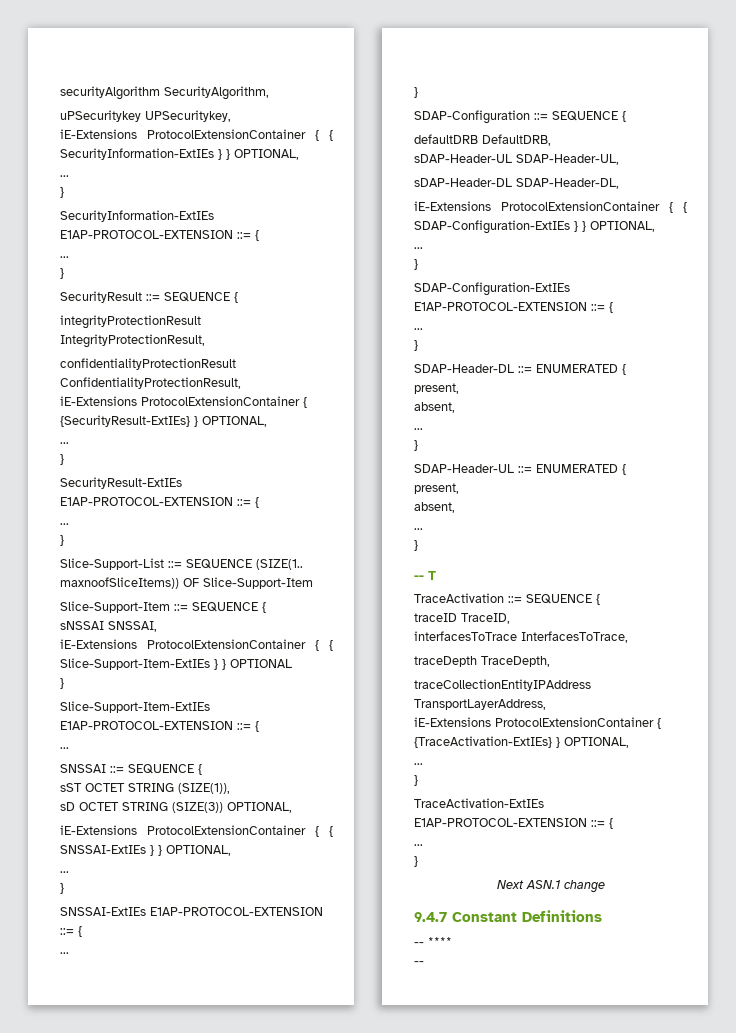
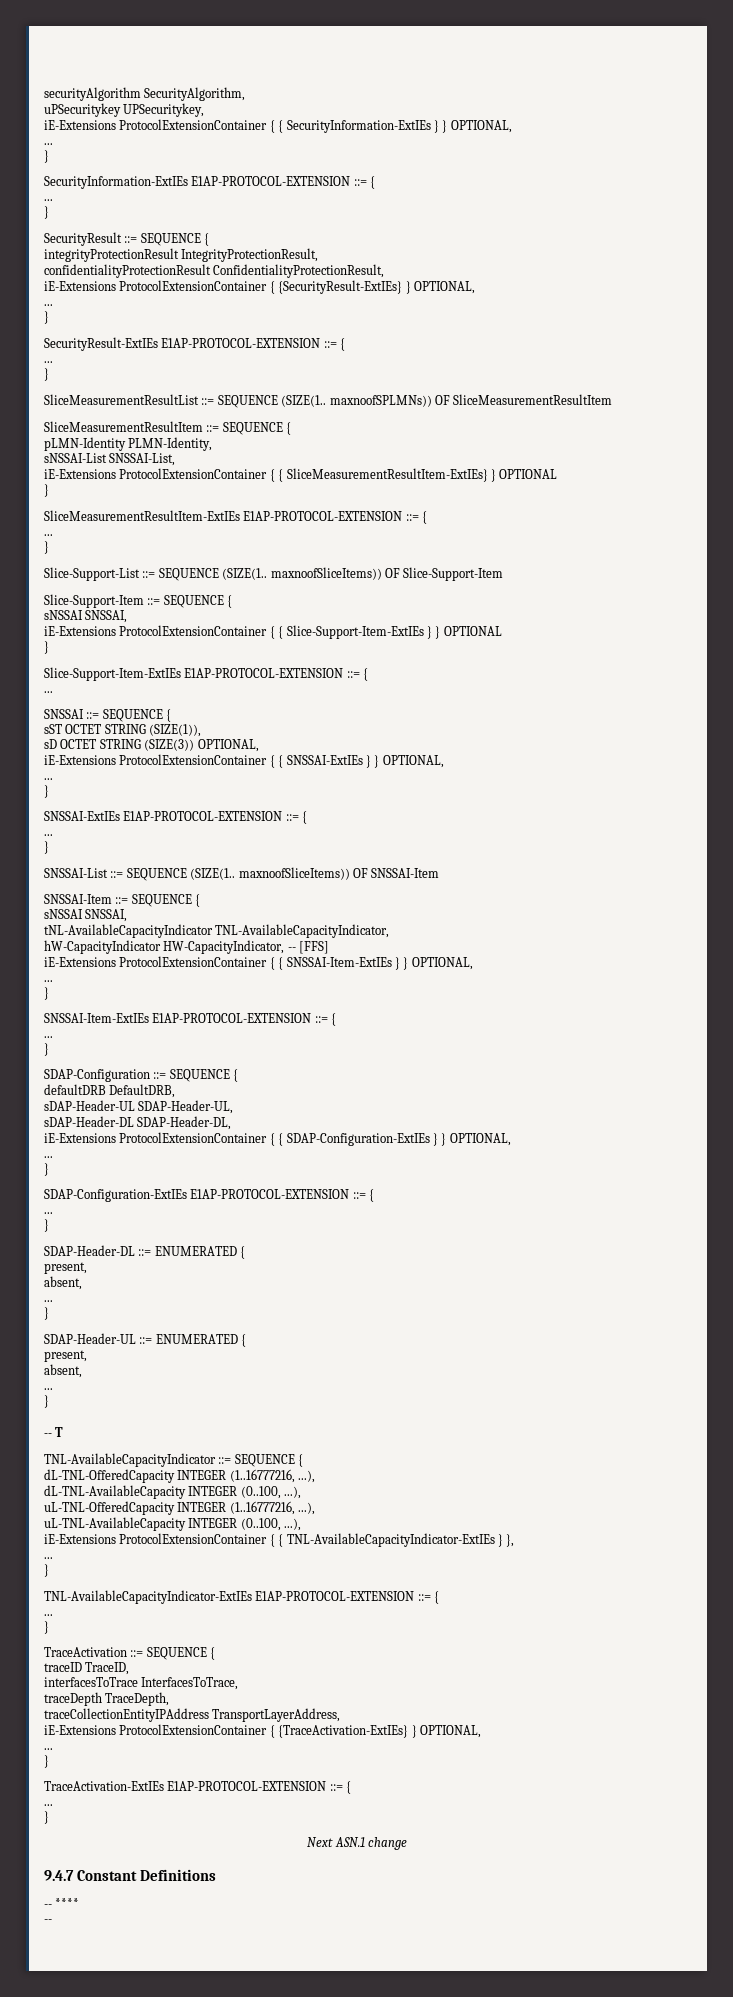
(64, 540) none -> [44,394,613,408] [44,421,292,435] [44,437,213,451] [44,453,176,466] [44,468,558,482] [44,484,49,497] [44,510,428,524] [44,534,53,536] [44,541,49,554] // SliceMeasurementResultList ::= SEQUENCE (SIZE(1.. maxnoofSPLMNs)) OF SliceMeasurementResultItem // SliceMeasurementResultItem ::= SEQUENCE { // pLMN-Identity PLMN-Identity, // sNSSAI-List SNSSAI-List, // iE-Extensions ProtocolExtensionContainer { { SliceMeasurementResultItem-ExtIEs} } OPTIONAL // } // SliceMeasurementResultItem-ExtIEs E1AP-PROTOCOL-EXTENSION ::= { // ... // }
(418, 92) none -> [44,867,440,881] [44,894,201,907] [44,909,128,922] [44,924,390,938] [44,940,330,954] [44,956,473,970] [44,980,53,982] [44,987,49,1000] [44,1013,337,1026] [44,1036,53,1038] [44,1043,49,1056] // SNSSAI-List ::= SEQUENCE (SIZE(1.. maxnoofSliceItems)) OF SNSSAI-Item // SNSSAI-Item ::= SEQUENCE { // sNSSAI SNSSAI, // tNL-AvailableCapacityIndicator TNL-AvailableCapacityIndicator, // hW-CapacityIndicator HW-CapacityIndicator, -- [FFS] // iE-Extensions ProtocolExtensionContainer { { SNSSAI-Item-ExtIEs } } OPTIONAL, // ... // } // SNSSAI-Item-ExtIEs E1AP-PROTOCOL-EXTENSION ::= { // ... // }
(436, 575) none -> [44,1453,304,1467] [44,1469,316,1483] [44,1485,302,1499] [44,1501,316,1515] [44,1517,302,1531] [44,1533,515,1547] [44,1557,53,1559] [44,1564,49,1577] [44,1590,440,1604] [44,1614,53,1616] [44,1621,49,1634] // TNL-AvailableCapacityIndicator ::= SEQUENCE { // dL-TNL-OfferedCapacity INTEGER (1..16777216, ...), // dL-TNL-AvailableCapacity INTEGER (0..100, ...), // uL-TNL-OfferedCapacity INTEGER (1..16777216, ...), // uL-TNL-AvailableCapacity INTEGER (0..100, ...), // iE-Extensions ProtocolExtensionContainer { { TNL-AvailableCapacityIndicator-ExtIEs } }, // ... // } // TNL-AvailableCapacityIndicator-ExtIEs E1AP-PROTOCOL-EXTENSION ::= { // ... // }

